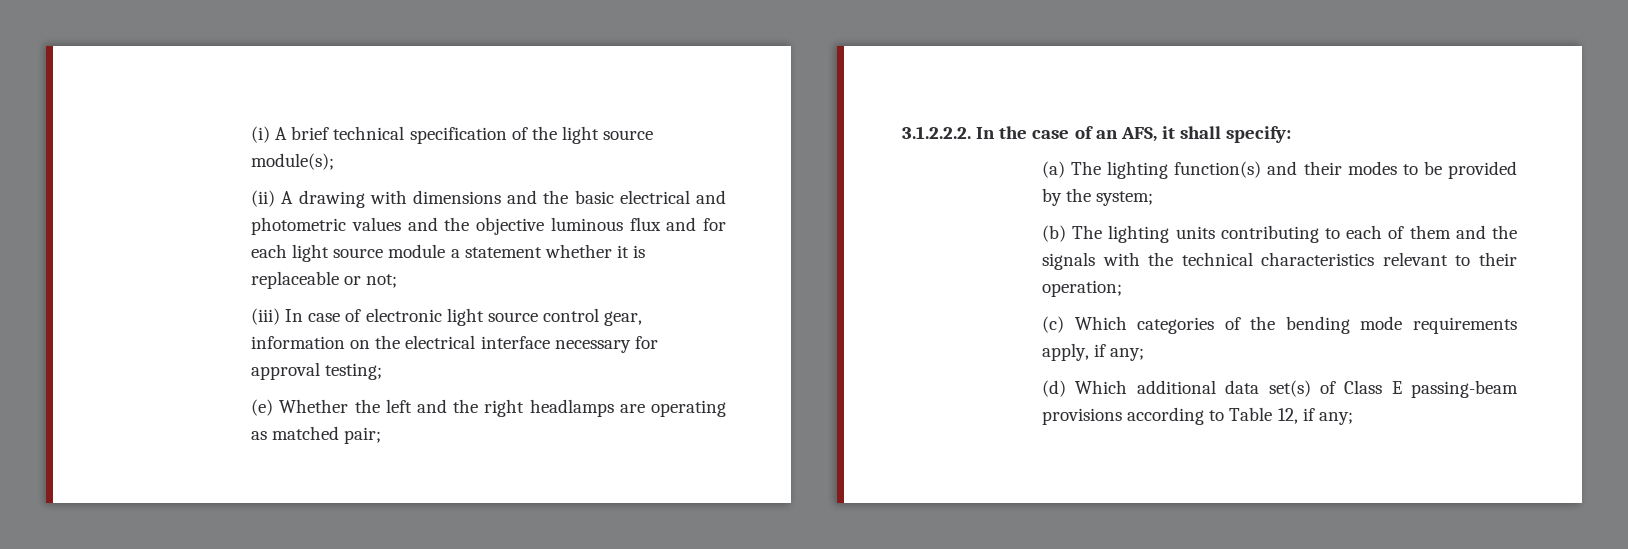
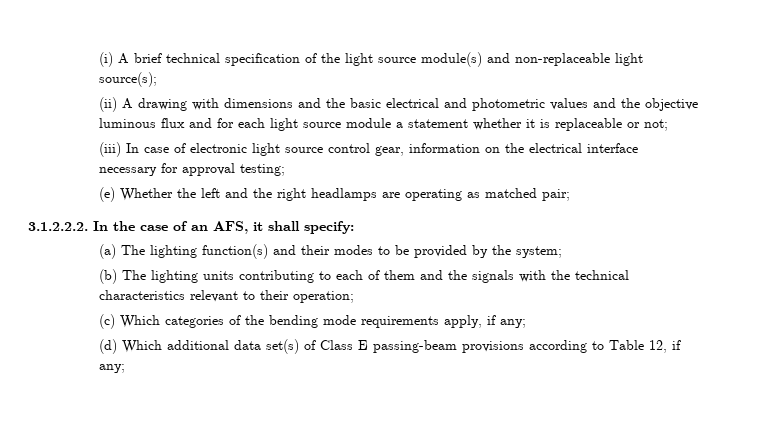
[251,153,335,170] module(s); -> [421,52,644,67] [99,72,158,87] module(s) and non-replaceable light source(s);

